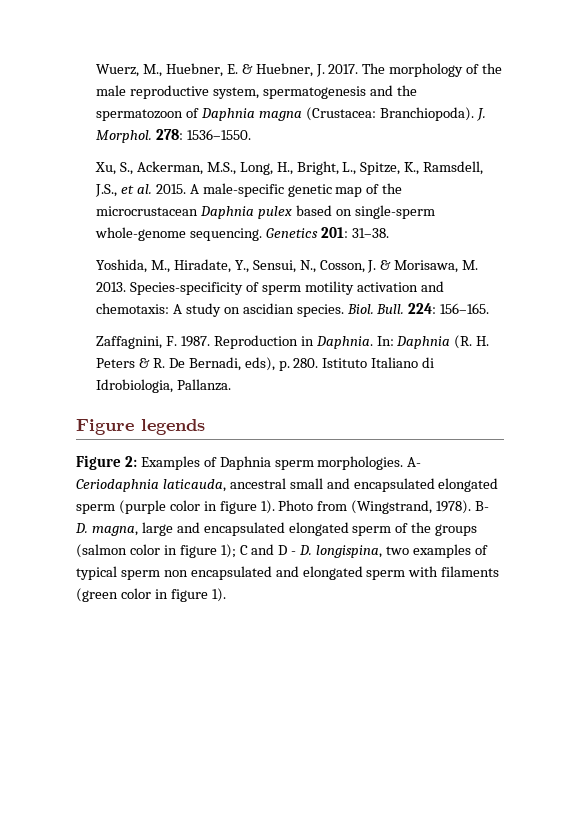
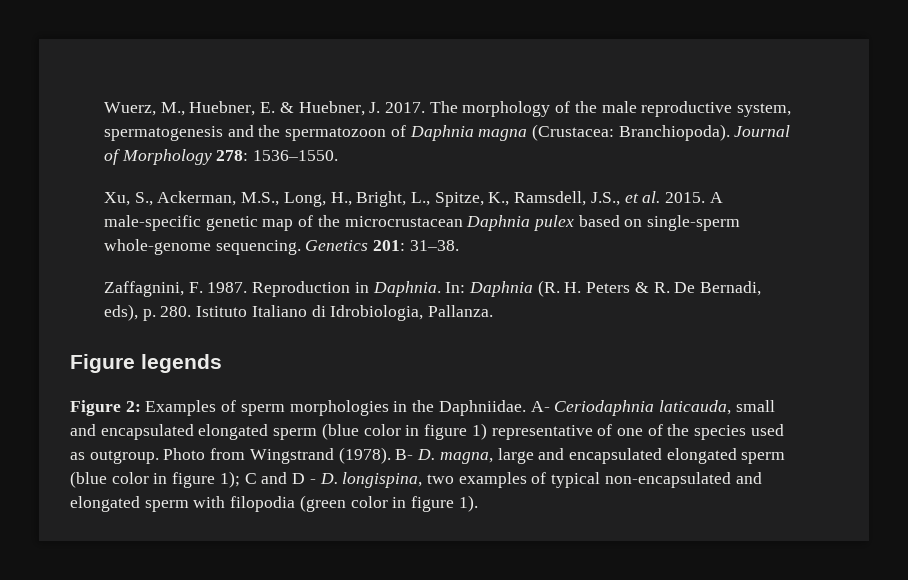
[476,108,486,121] [96,130,153,143] J. Morphol. -> [734,125,791,137] [103,149,212,165] Journal of Morphology
[96,259,479,273] [96,281,444,295] [96,303,490,317] // Yoshida, M., Hiradate, Y., Sensui, N., Cosson, J. & Morisawa, M. 2013. Species-specificity of sperm motility activation and chemotaxis: A study on ascidian species. Biol. Bull. 224: 156–165. -> (459, 245) none
[219,456,404,470] Daphnia sperm morphologies. -> [240,400,526,416] sperm morphologies in the Daphniidae.
[229,478,286,489] ancestral -> (731, 407) none
[118,500,472,514] (purple color in figure 1). Photo from (Wingstrand, 1978). -> [321,423,784,440] [70,447,391,464] (blue color in figure 1) representative of one of the species used as outgroup. Photo from Wingstrand (1978).
[395,522,478,536] [76,544,127,558] of the groups (salmon -> [70,471,107,488] (blue
[120,566,272,580] sperm non encapsulated -> [604,472,731,488] non-encapsulated
[441,566,500,577] filaments -> [230,496,296,512] filopodia

